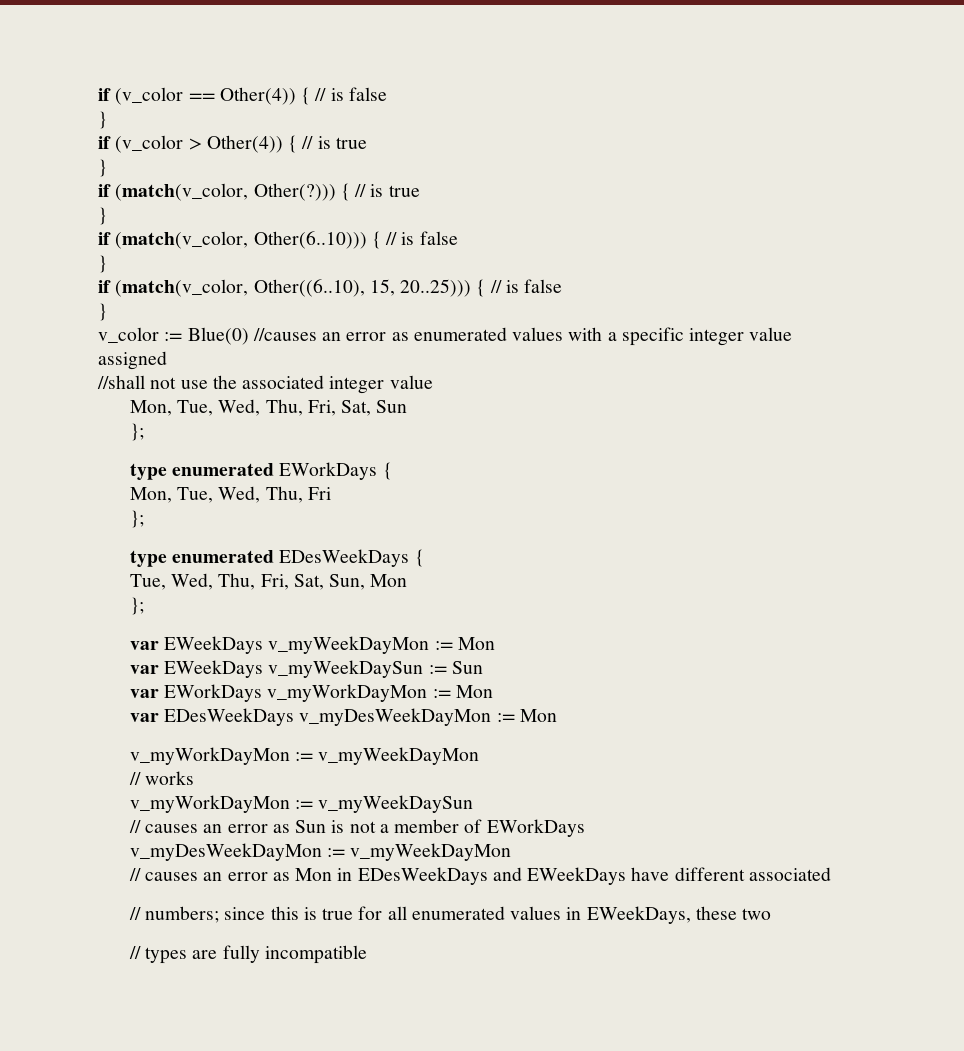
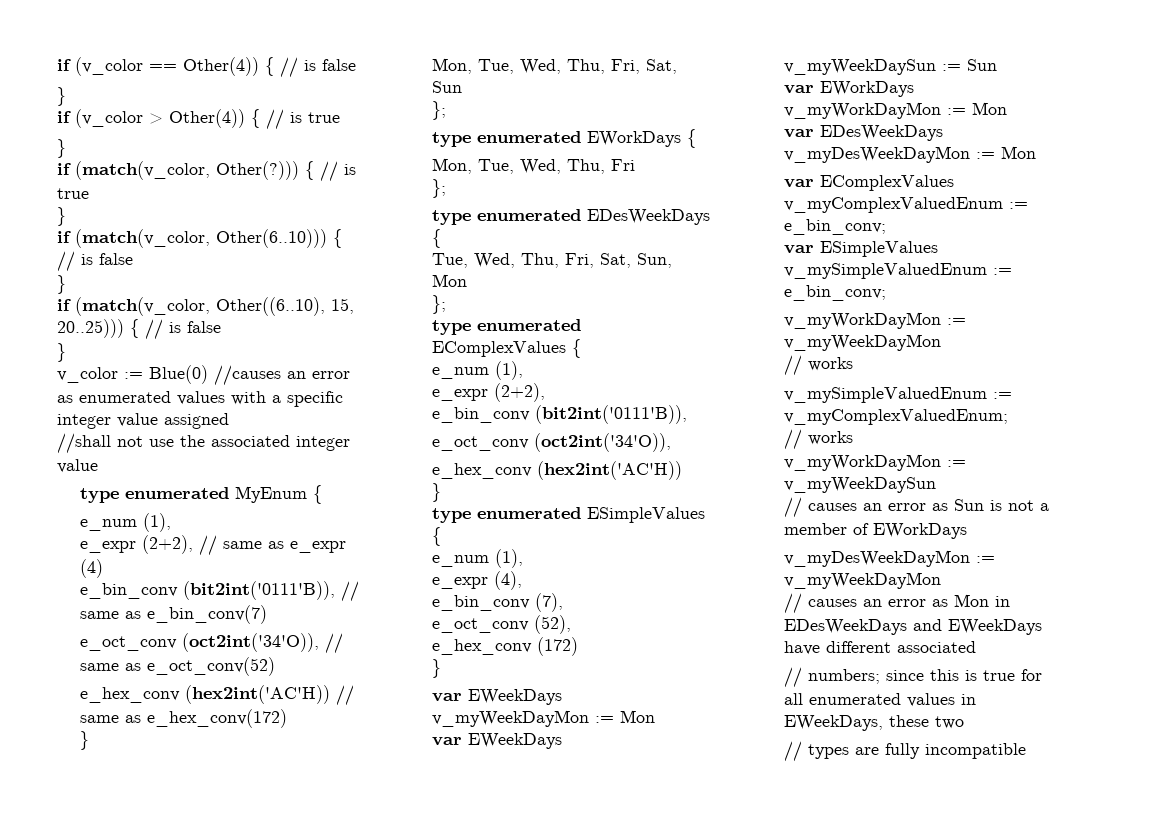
(433, 382) none -> [79,485,322,504] [79,513,171,532] [79,535,346,556] [79,559,103,578] [79,581,359,602] [79,605,267,624] [79,633,343,654] [79,657,275,676] [79,685,354,706] [79,709,287,728] [79,731,89,750] // type enumerated MyEnum { // e_num (1), // e_expr (2+2), // same as e_expr (4) // e_bin_conv (bit2int('0111'B)), // same as e_bin_conv(7) // e_oct_conv (oct2int('34'O)), // same as e_oct_conv(52) // e_hex_conv (hex2int('AC'H)) // same as e_hex_conv(172) // }
(144, 606) none -> [431,319,581,335] [431,339,581,358] [431,361,523,380] [431,383,545,402] [431,405,687,424] [431,433,671,452] [431,461,682,480] [431,483,441,502] [431,507,705,523] [431,527,441,546] [431,549,523,568] [431,571,522,590] [431,593,563,612] [431,615,571,634] [431,637,578,656] [431,659,441,678] // type enumerated EComplexValues { // e_num (1), // e_expr (2+2), // e_bin_conv (bit2int('0111'B)), // e_oct_conv (oct2int('34'O)), // e_hex_conv (hex2int('AC'H)) // } // type enumerated ESimpleValues { // e_num (1), // e_expr (4), // e_bin_conv (7), // e_oct_conv (52), // e_hex_conv (172) // }
(557, 715) none -> [783,175,954,191] [783,197,1028,213] [783,219,886,235] [783,241,938,257] [783,263,1012,279] [783,285,886,301] // var EComplexValues v_myComplexValuedEnum := e_bin_conv; // var ESimpleValues v_mySimpleValuedEnum := e_bin_conv;
(195, 778) none -> [783,387,1012,403] [783,409,1008,425] [783,429,853,450] // v_mySimpleValuedEnum := v_myComplexValuedEnum; // // works

